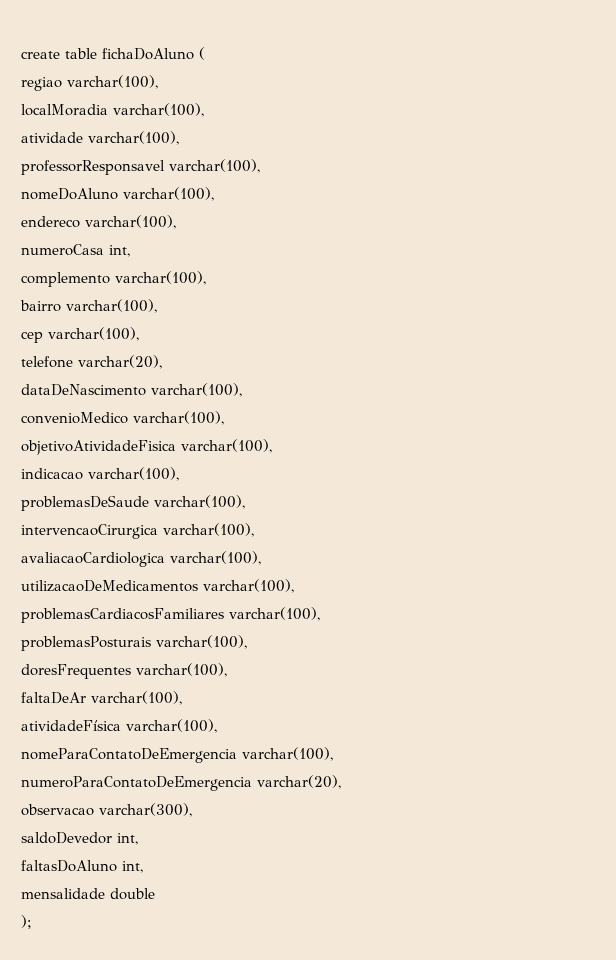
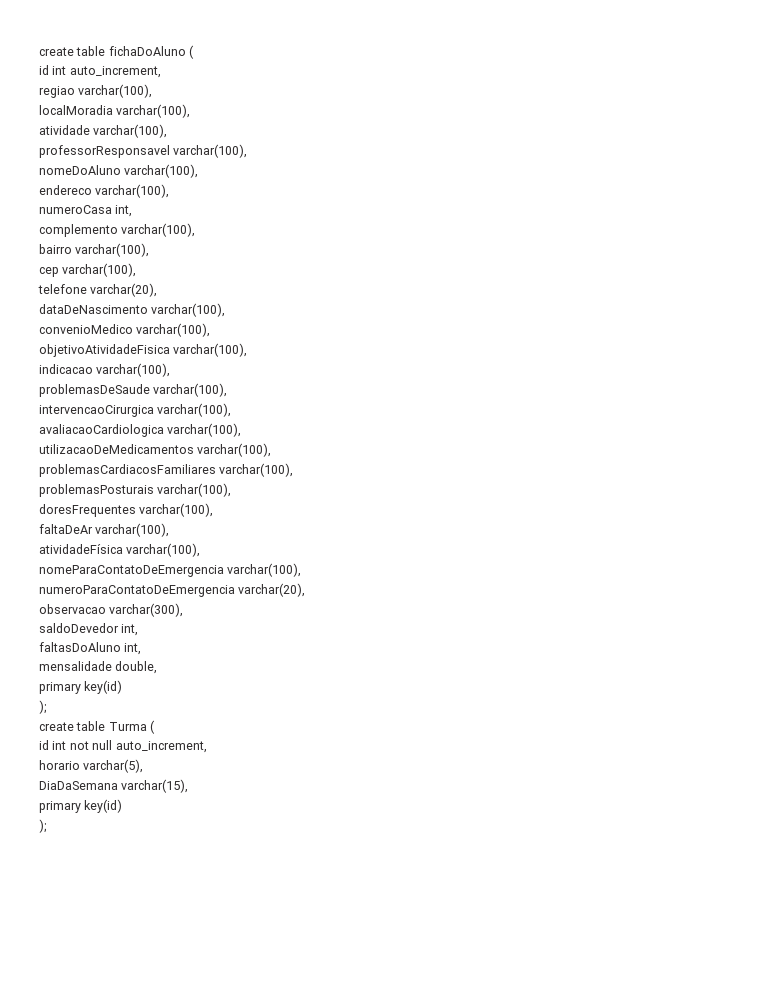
(205, 53) none -> [39,65,161,78] // id int auto_increment,
[110,888,155,900] double -> [115,661,158,674] [39,680,123,694] [39,700,46,714] [39,720,156,734] [39,740,207,753] [39,759,144,773] [39,779,189,793] [39,799,123,813] double, // primary key(id) // ); // create table Turma ( // id int not null auto_increment, // horario varchar(5), // DiaDaSemana varchar(15), // primary key(id)

